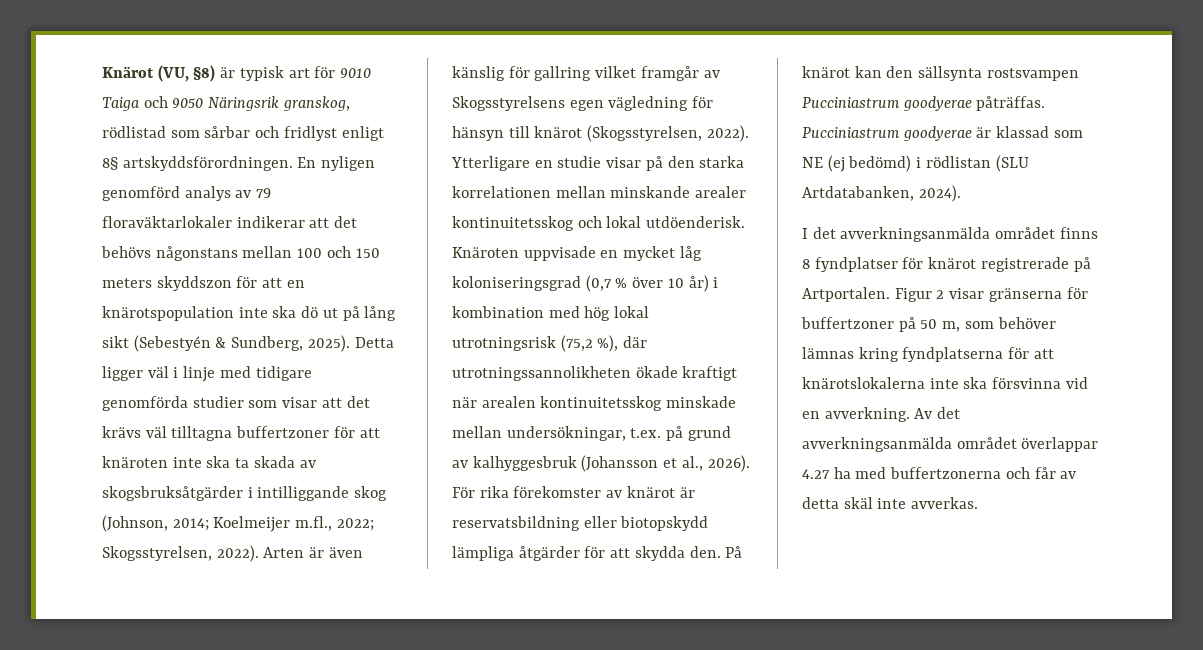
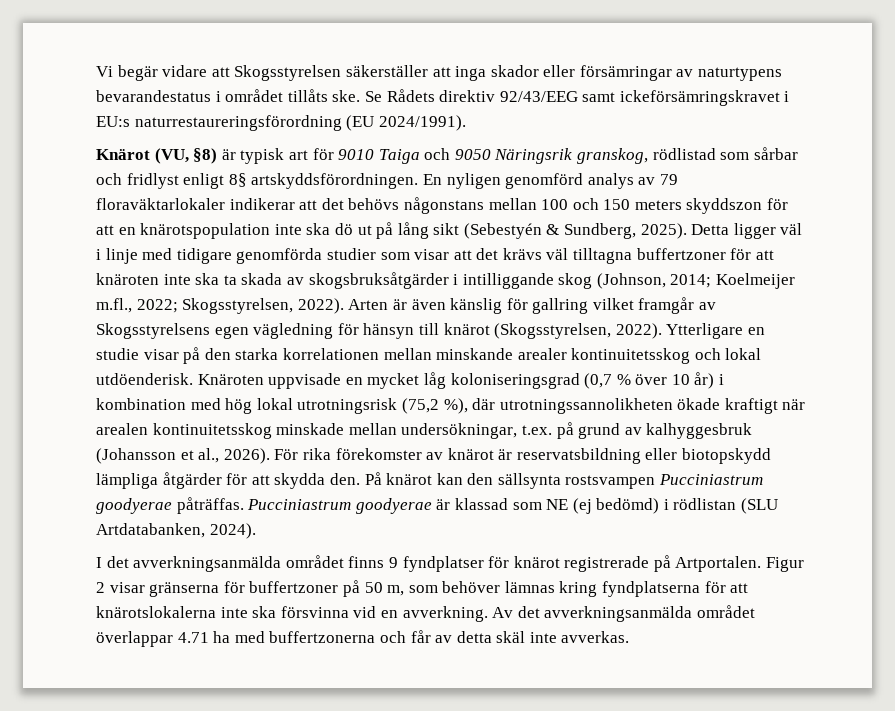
(102, 72) none -> [96,65,783,81] [96,89,790,106] [96,115,466,131] Vi begär vidare att Skogsstyrelsen säkerställer att inga skador eller försämringar av naturtypens bevarandestatus i området tillåts ske. Se Rådets direktiv 92/43/EEG samt ickeförsämringskravet i EU:s naturrestaureringsförordning (EU 2024/1991). //
[802,259,810,269] 8 -> [388,557,398,568] 9
[802,469,830,479] 4.27 -> [177,632,209,643] 4.71

